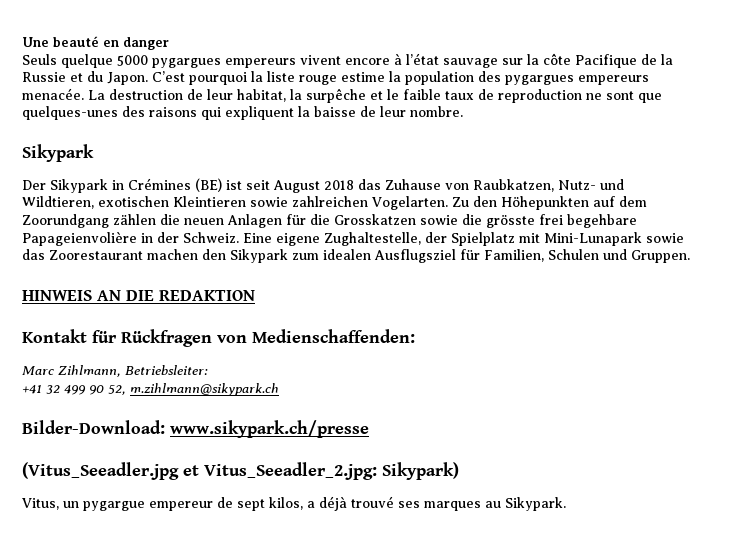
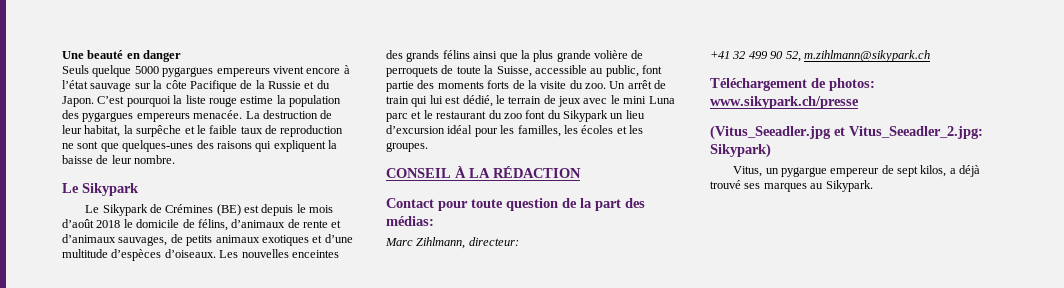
(463, 111) none -> [62,183,79,193] Le
[22,178,624,193] [22,196,647,210] [22,214,637,228] [22,231,684,246] [22,249,690,263] [22,290,255,301] [22,329,415,347] Der Sikypark in Crémines (BE) ist seit August 2018 das Zuhause von Raubkatzen, Nutz- und Wildtieren, exotischen Kleintieren sowie zahlreichen Vogelarten. Zu den Höhepunkten auf dem Zoorundgang zählen die neuen Anlagen für die Grosskatzen sowie die grösste frei begehbare Papageienvolière in der Schweiz. Eine eigene Zughaltestelle, der Spielplatz mit Mini-Lunapark sowie das Zoorestaurant machen den Sikypark zum idealen Ausflugsziel für Familien, Schulen und Gruppen. // HINWEIS AN DIE REDAKTION // Kontakt für Rückfragen von Medienschaffenden: -> [85,204,334,216] [62,219,342,231] [62,234,353,246] [62,249,339,261] [386,50,644,62] [386,65,662,77] [386,80,667,92] [386,95,675,107] [386,110,645,122] [386,125,643,137] [386,142,428,152] [386,166,581,178] [386,198,645,211] [386,216,434,226] Le Sikypark de Crémines (BE) est depuis le mois d’août 2018 le domicile de félins, d’animaux de rente et d’animaux sauvages, de petits animaux exotiques et d’une multitude d’espèces d’oiseaux. Les nouvelles enceintes des grands félins ainsi que la plus grande volière de perroquets de toute la Suisse, accessible au public, font partie des moments forts de la visite du zoo. Un arrêt de train qui lui est dédié, le terrain de jeux avec le mini Luna parc et le restaurant du zoo font du Sikypark un lieu d’excursion idéal pour les familles, les écoles et les groupes. // CONSEIL À LA RÉDACTION // Contact pour toute question de la part des médias:
[125,365,208,375] Betriebsleiter: -> [468,237,519,246] directeur:
[22,420,165,434] Bilder-Download: -> [710,78,875,91] Téléchargement de photos:

